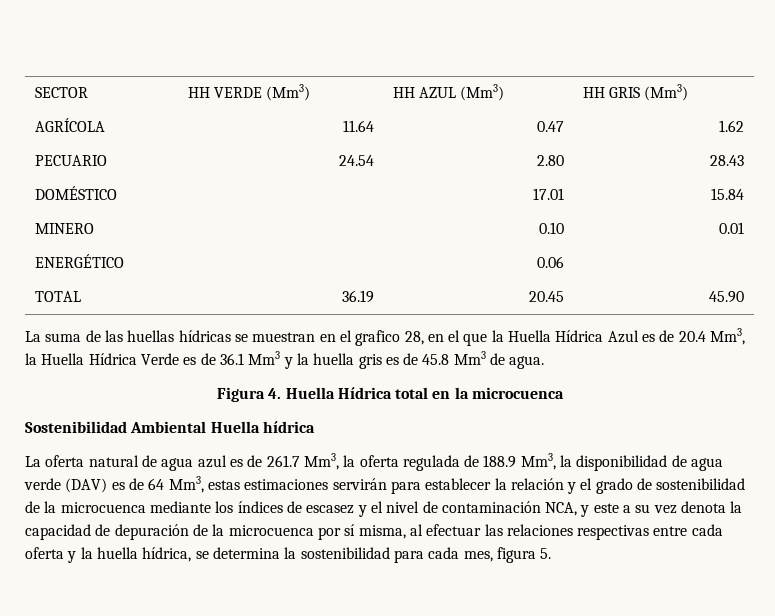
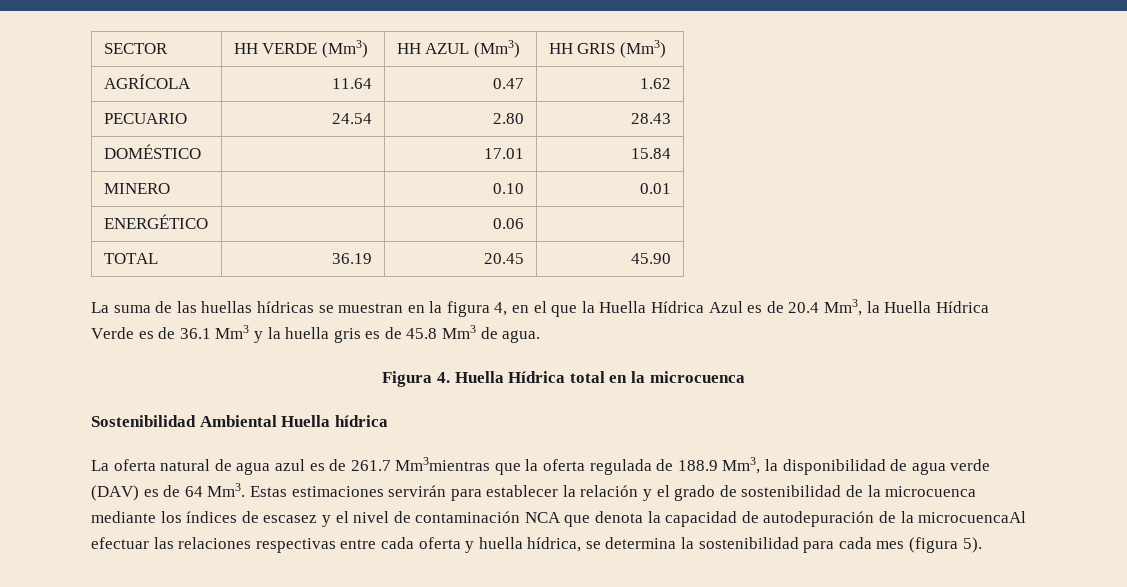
[339,330,424,346] el grafico 28, -> [429,301,508,317] la figura 4,
[303,453,339,470] Mm3, -> [395,457,521,475] Mm3mientras que
[168,476,240,493] Mm3, estas -> [207,483,287,497] Mm3. Estas
[545,502,677,517] NCA, y este a su vez -> [524,512,591,527] NCA que
[114,524,423,540] depuración de la microcuenca por sí misma, al -> [763,511,1027,527] autodepuración de la microcuencaAl
[80,547,93,559] la -> (475, 547) none
[463,547,552,563] mes, figura 5. -> [876,537,982,553] mes (figura 5).

